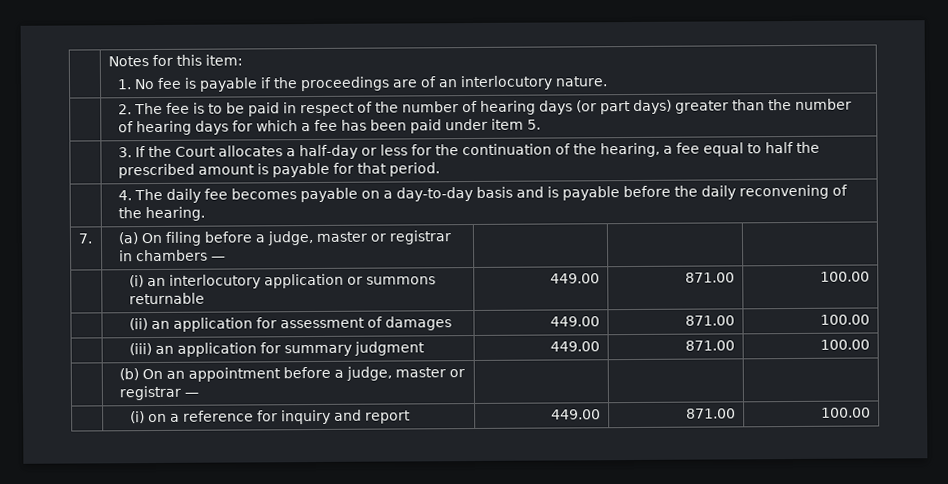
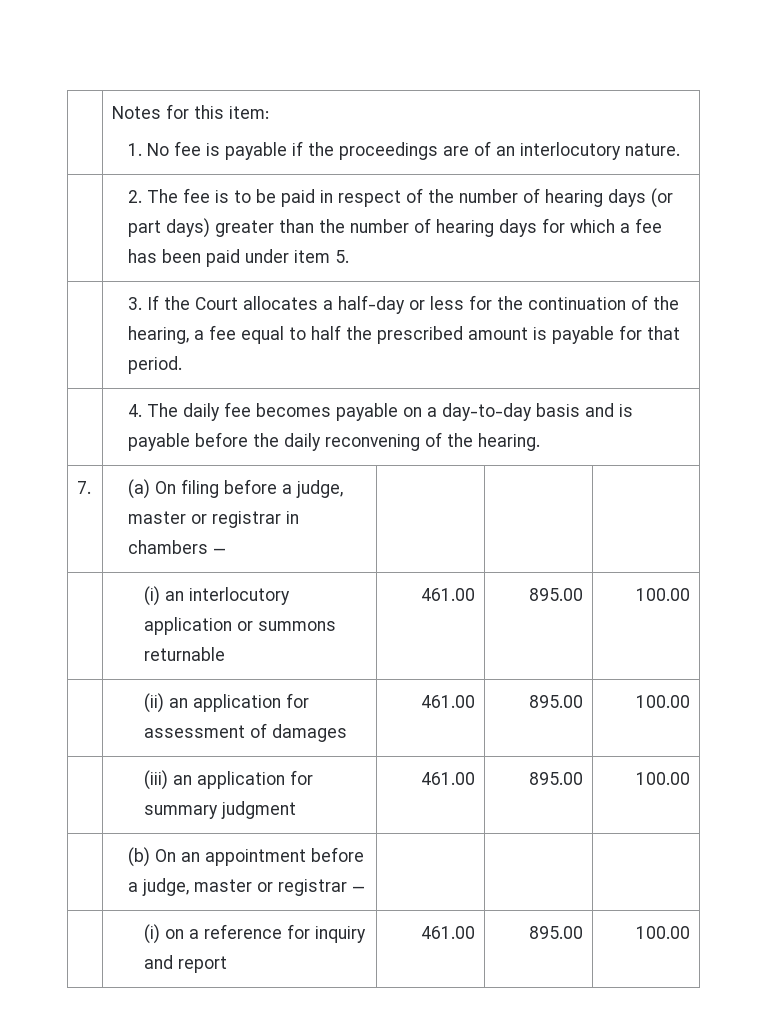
[550,273,601,284] [685,272,736,283] 449.00 | 871.00 -> [420,588,475,601] [528,588,583,601] 461.00 | 895.00
[550,316,601,327] [685,315,736,326] 449.00 | 871.00 -> [420,695,475,708] [528,695,583,708] 461.00 | 895.00
[550,341,601,352] [685,340,736,351] 449.00 | 871.00 -> [420,772,475,785] [528,772,583,785] 461.00 | 895.00
[551,409,602,420] [686,408,737,419] 449.00 | 871.00 -> [420,926,475,939] [528,926,583,939] 461.00 | 895.00

